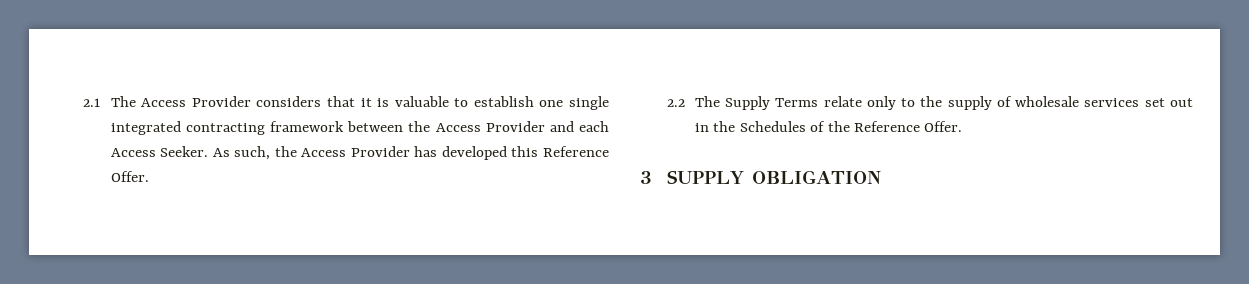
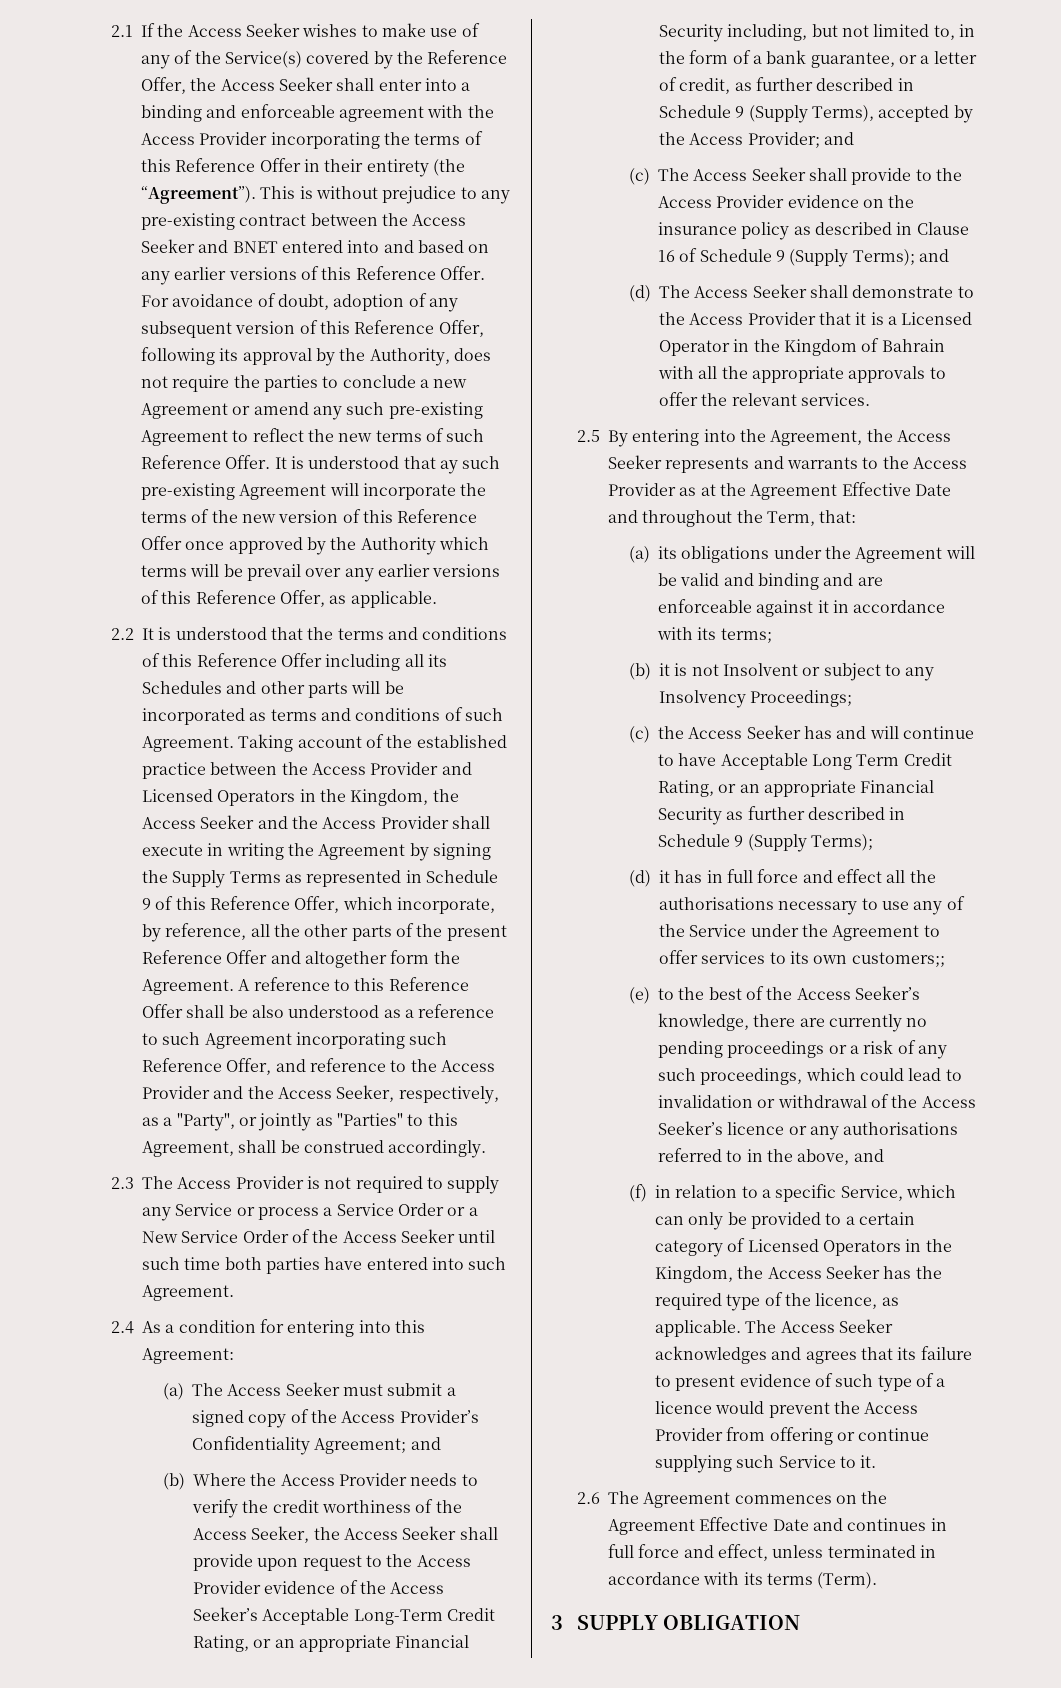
[110,96,610,110] [110,121,345,135] The Access Provider considers that it is valuable to establish one single integrated contracting framework -> [141,23,480,37] [141,50,508,69] [141,77,471,94] [141,104,494,122] [141,131,483,149] [141,158,465,177] [141,186,510,204] [141,213,467,230] [141,239,490,253] [141,266,485,285] [141,293,458,312] [141,320,484,338] [141,347,491,366] [141,375,468,392] [141,402,483,420] [141,428,485,446] [141,455,501,474] [141,483,487,500] [141,509,478,523] [141,536,489,555] [141,564,501,582] [141,590,437,608] [111,627,508,640] [142,653,447,671] [142,681,404,698] [142,707,503,725] [142,734,507,752] [142,762,207,779] If the Access Seeker wishes to make use of any of the Service(s) covered by the Reference Offer, the Access Seeker shall enter into a binding and enforceable agreement with the Access Provider incorporating the terms of this Reference Offer in their entirety (the “Agreement”). This is without prejudice to any pre-existing contract between the Access Seeker and BNET entered into and based on any earlier versions of this Reference Offer. For avoidance of doubt, adoption of any subsequent version of this Reference Offer, following its approval by the Authority, does not require the parties to conclude a new Agreement or amend any such pre-existing Agreement to reflect the new terms of such Reference Offer. It is understood that ay such pre-existing Agreement will incorporate the terms of the new version of this Reference Offer once approved by the Authority which terms will be prevail over any earlier versions of this Reference Offer, as applicable. // 2.2 It is understood that the terms and conditions of this Reference Offer including all its Schedules and other parts will be incorporated as terms and conditions of such Agreement. Taking account of the established practice
[579,121,610,132] [110,146,609,160] [110,171,149,182] [667,96,1193,110] [694,121,963,132] each Access Seeker. As such, the Access Provider has developed this Reference Offer. // 2.2 The Supply Terms relate only to the supply of wholesale services set out in the Schedules of the Reference Offer. -> [142,789,459,806] [142,815,490,829] [142,843,491,861] [142,870,498,888] [142,896,495,914] [142,923,507,942] [142,950,460,968] [142,977,469,995] [142,1004,495,1018] [142,1032,448,1049] [142,1058,495,1075] [142,1085,499,1104] [142,1113,458,1131] [142,1140,487,1158] [111,1176,500,1194] [142,1203,478,1221] [142,1229,496,1243] [142,1257,507,1274] [142,1285,235,1301] [111,1319,425,1337] [142,1348,235,1364] [163,1382,456,1400] [192,1409,479,1428] [192,1436,441,1455] [163,1473,478,1490] [192,1499,462,1518] [193,1526,498,1543] [193,1554,471,1571] [193,1580,445,1594] [193,1607,496,1625] [193,1635,470,1652] [659,24,975,42] [659,50,977,68] [659,77,914,94] [659,105,973,123] [659,132,855,148] [629,167,962,185] [658,195,915,208] [658,222,969,240] [658,248,949,267] [629,284,974,302] [659,312,973,325] [659,338,945,356] [658,366,946,383] [659,392,871,406] [577,429,951,447] [608,455,967,473] [608,482,951,500] [608,510,857,527] [629,546,975,563] [658,573,883,590] [658,599,946,617] [657,627,772,643] [629,663,935,681] [659,690,853,708] [629,725,974,743] [658,753,952,770] [658,780,935,797] [658,806,906,825] [658,834,874,852] [629,869,936,887] [659,896,965,915] [659,924,940,941] [659,950,945,967] [629,986,920,1004] [658,1013,928,1032] [658,1040,947,1059] [658,1068,962,1085] [658,1094,976,1108] [658,1121,959,1140] [658,1148,884,1165] [629,1184,957,1202] [655,1212,916,1230] [655,1238,952,1257] [655,1265,942,1283] [655,1292,899,1311] [655,1319,894,1337] [655,1346,972,1364] [655,1373,946,1392] [655,1401,919,1418] [655,1427,930,1445] [655,1455,877,1473] [577,1491,888,1508] [608,1517,947,1535] [608,1544,936,1561] [608,1572,878,1589] Licensed Operators in the Kingdom, the Access Seeker and the Access Provider shall execute in writing the Agreement by signing the Supply Terms as represented in Schedule 9 of this Reference Offer, which incorporate, by reference, all the other parts of the present Reference Offer and altogether form the Agreement. A reference to this Reference Offer shall be also understood as a reference to such Agreement incorporating such Reference Offer, and reference to the Access Provider and the Access Seeker, respectively, as a "Party", or jointly as "Parties" to this Agreement, shall be construed accordingly. // 2.3 The Access Provider is not required to supply any Service or process a Service Order or a New Service Order of the Access Seeker until such time both parties have entered into such Agreement. // 2.4 As a condition for entering into this Agreement: // (a) The Access Seeker must submit a signed copy of the Access Provider’s Confidentiality Agreement; and // (b) Where the Access Provider needs to verify the credit worthiness of the Access Seeker, the Access Seeker shall provide upon request to the Access Provider evidence of the Access Seeker’s Acceptable Long-Term Credit Rating, or an appropriate Financial Security including, but not limited to, in the form of a bank guarantee, or a letter of credit, as further described in Schedule 9 (Supply Terms), accepted by the Access Provider; and // (c) The Access Seeker shall provide to the Access Provider evidence on the insurance policy as described in Clause 16 of Schedule 9 (Supply Terms); and // (d) The Access Seeker shall demonstrate to the Access Provider that it is a Licensed Operator in the Kingdom of Bahrain with all the appropriate approvals to offer the relevant services. // 2.5 By entering into the Agreement, the Access Seeker represents and warrants to the Access Provider as at the Agreement Effective Date and throughout the Term, that: // (a) its obligations under the Agreement will be valid and binding and are enforceable against it in accordance with its terms; // (b) it is not Insolvent or subject to any Insolvency Proceedings; // (c) the Access Seeker has and will continue to have Acceptable Long Term Credit Rating, or an appropriate Financial Security as further described in Schedule 9 (Supply Terms); // (d) it has in full force and effect all the authorisations necessary to use any of the Service under the Agreement to offer services to its own customers;; // (e) to the best of the Access Seeker’s knowledge, there are currently no pending proceedings or a risk of any such proceedings, which could lead to invalidation or withdrawal of the Access Seeker’s licence or any authorisations referred to in the above, and // (f) in relation to a specific Service, which can only be provided to a certain category of Licensed Operators in the Kingdom, the Access Seeker has the required type of the licence, as applicable. The Access Seeker acknowledges and agrees that its failure to present evidence of such type of a licence would prevent the Access Provider from offering or continue supplying such Service to it. // 2.6 The Agreement commences on the Agreement Effective Date and continues in full force and effect, unless terminated in accordance with its terms (Term).

